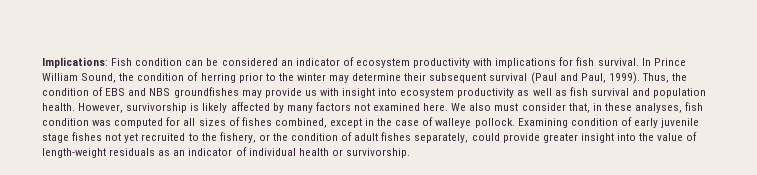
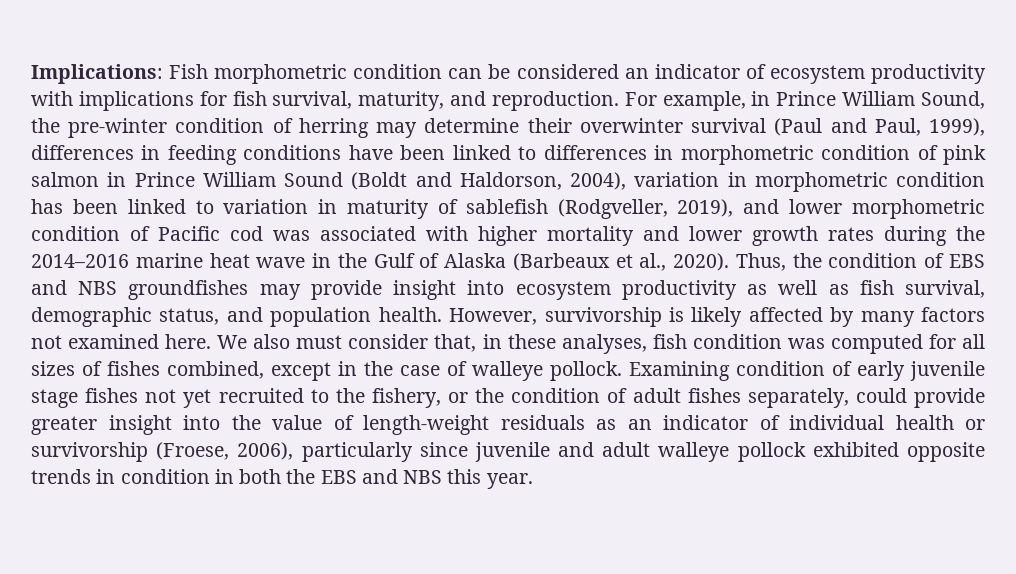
(133, 62) none -> [214,64,348,84] morphometric
[597,58,651,66] survival. In -> [272,91,771,111] survival, maturity, and reproduction. For example, in
(135, 77) none -> [68,118,168,138] pre-winter
[238,73,326,83] prior to the winter -> (369, 128) none
[429,73,487,83] subsequent -> [579,118,683,133] overwinter
[608,72,640,84] 1999). -> [929,118,986,136] [31,145,986,165] [31,172,985,192] [31,199,985,219] [31,226,985,246] [31,253,730,271] 1999), differences in feeding conditions have been linked to differences in morphometric condition of pink salmon in Prince William Sound (Boldt and Haldorson, 2004), variation in morphometric condition has been linked to variation in maturity of sablefish (Rodgveller, 2019), and lower morphometric condition of Pacific cod was associated with higher mortality and lower growth rates during the 2014–2016 marine heat wave in the Gulf of Alaska (Barbeaux et al., 2020).
[304,88,339,96] us with -> (382, 290) none
[590,88,629,96] survival -> [905,280,986,298] [31,307,220,327] survival, demographic status,
[345,148,410,158] survivorship. -> [31,442,985,462] [31,469,533,489] survivorship (Froese, 2006), particularly since juvenile and adult walleye pollock exhibited opposite trends in condition in both the EBS and NBS this year.

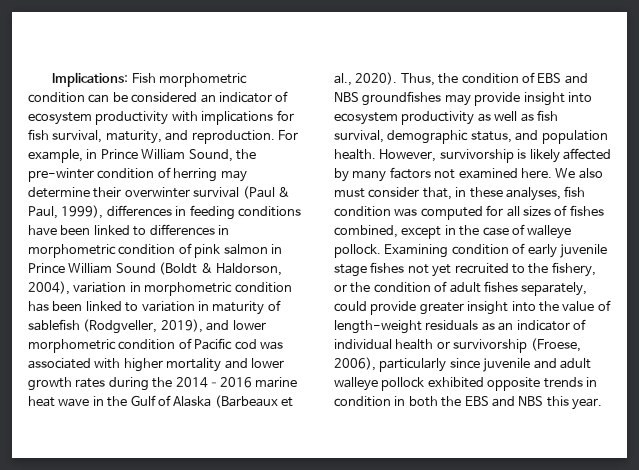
[830,118,867,133] and -> [277,187,290,197] &
[415,172,452,187] and -> [200,263,213,273] &

